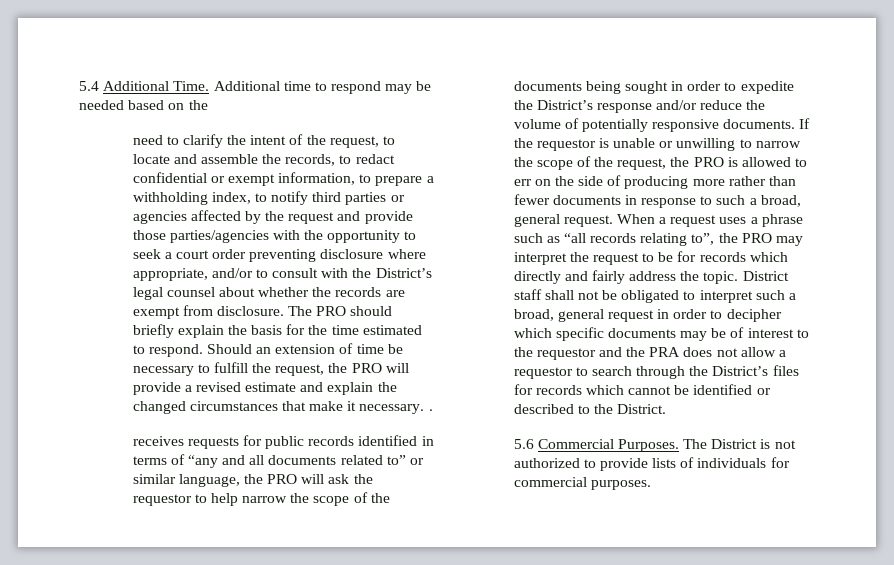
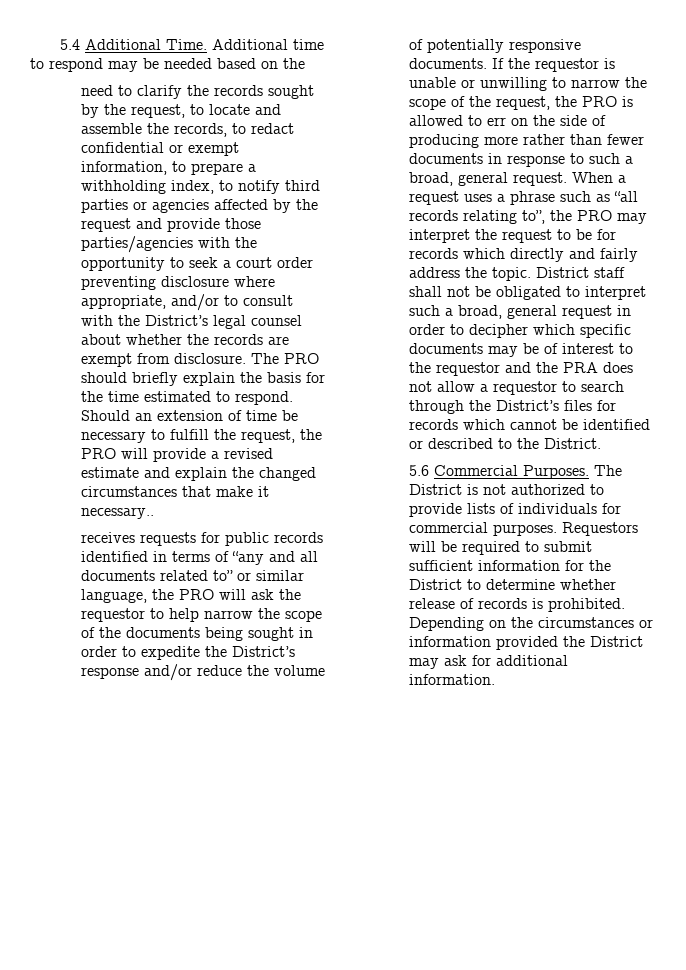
[250,134,304,145] intent of -> [213,85,314,99] [80,104,99,118] records sought by
[359,404,433,414] necessary. . -> [80,507,154,519] necessary..
(651, 485) none -> [561,522,638,536] [408,541,592,555] [408,560,611,571] [408,579,616,590] [408,598,625,612] [408,617,653,631] [408,636,643,650] [408,655,568,669] [408,674,495,685] Requestors will be required to submit sufficient information for the District to determine whether release of records is prohibited. Depending on the circumstances or information provided the District may ask for additional information.

